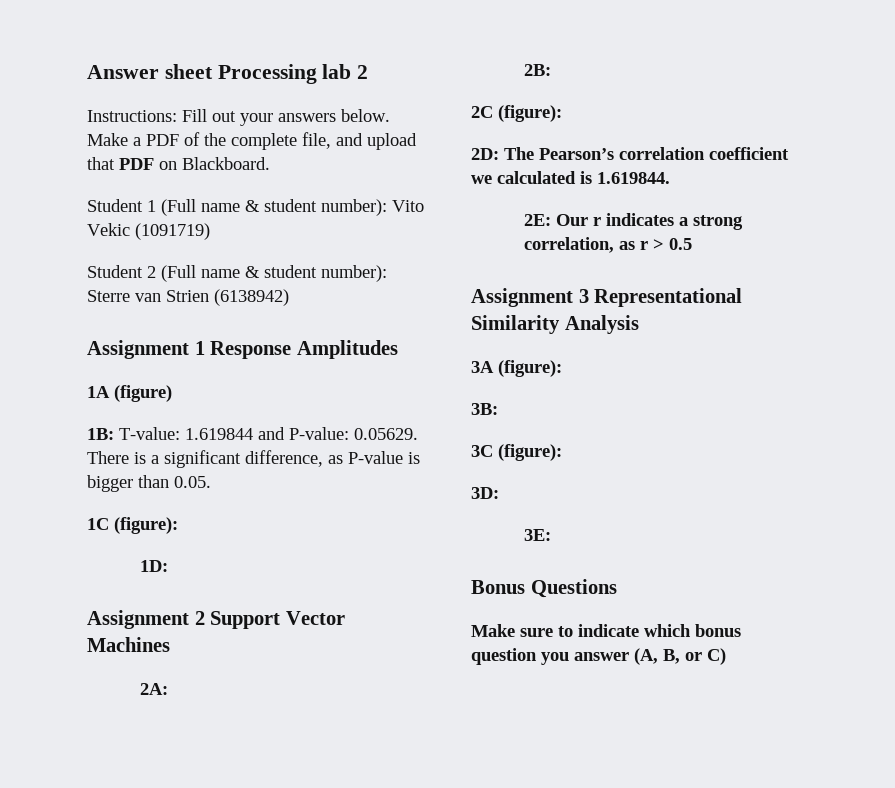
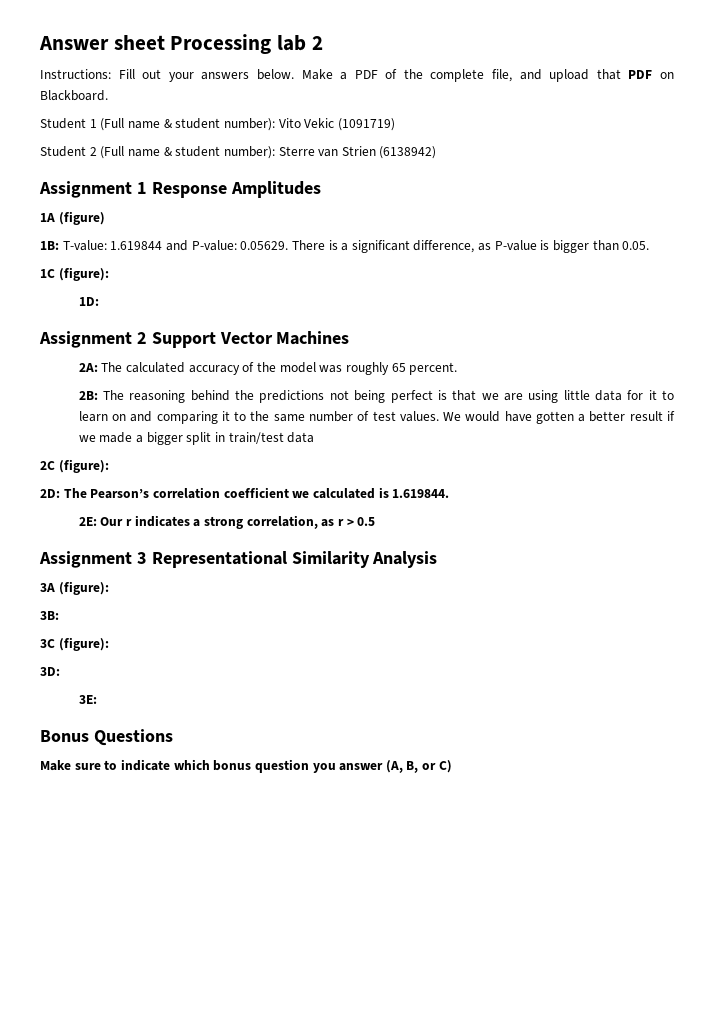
[523,64,551,76] // 2B: -> [101,362,458,375] [78,390,674,403] [78,411,675,424] [78,432,315,445] The calculated accuracy of the model was roughly 65 percent. // 2B: The reasoning behind the predictions not being perfect is that we are using little data for it to learn on and comparing it to the same number of test values. We would have gotten a better result if we made a bigger split in train/test data

